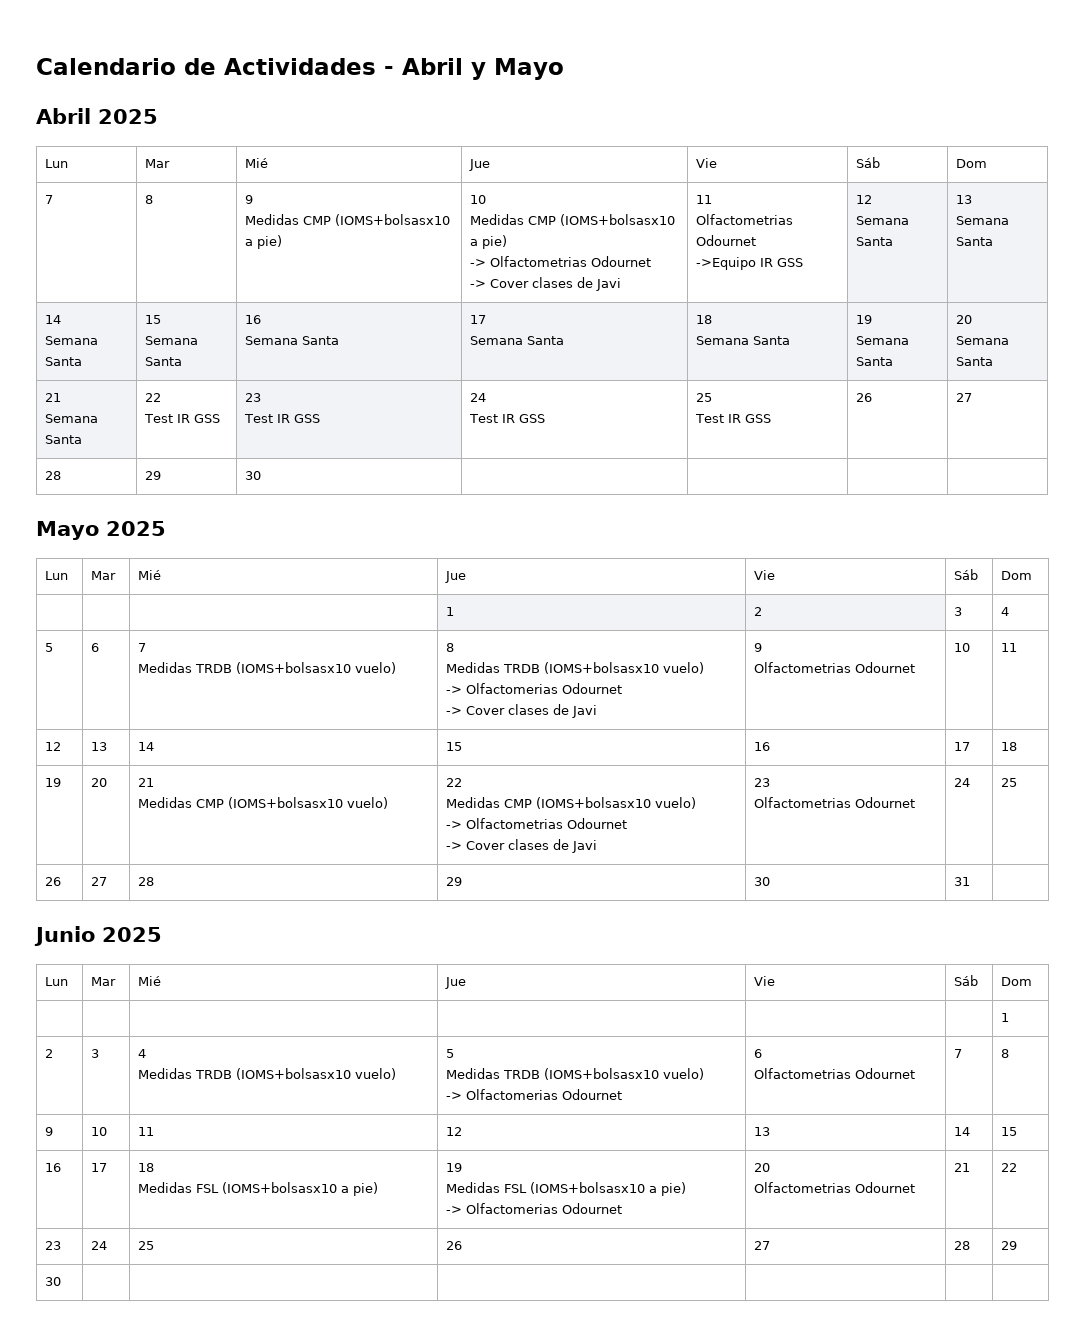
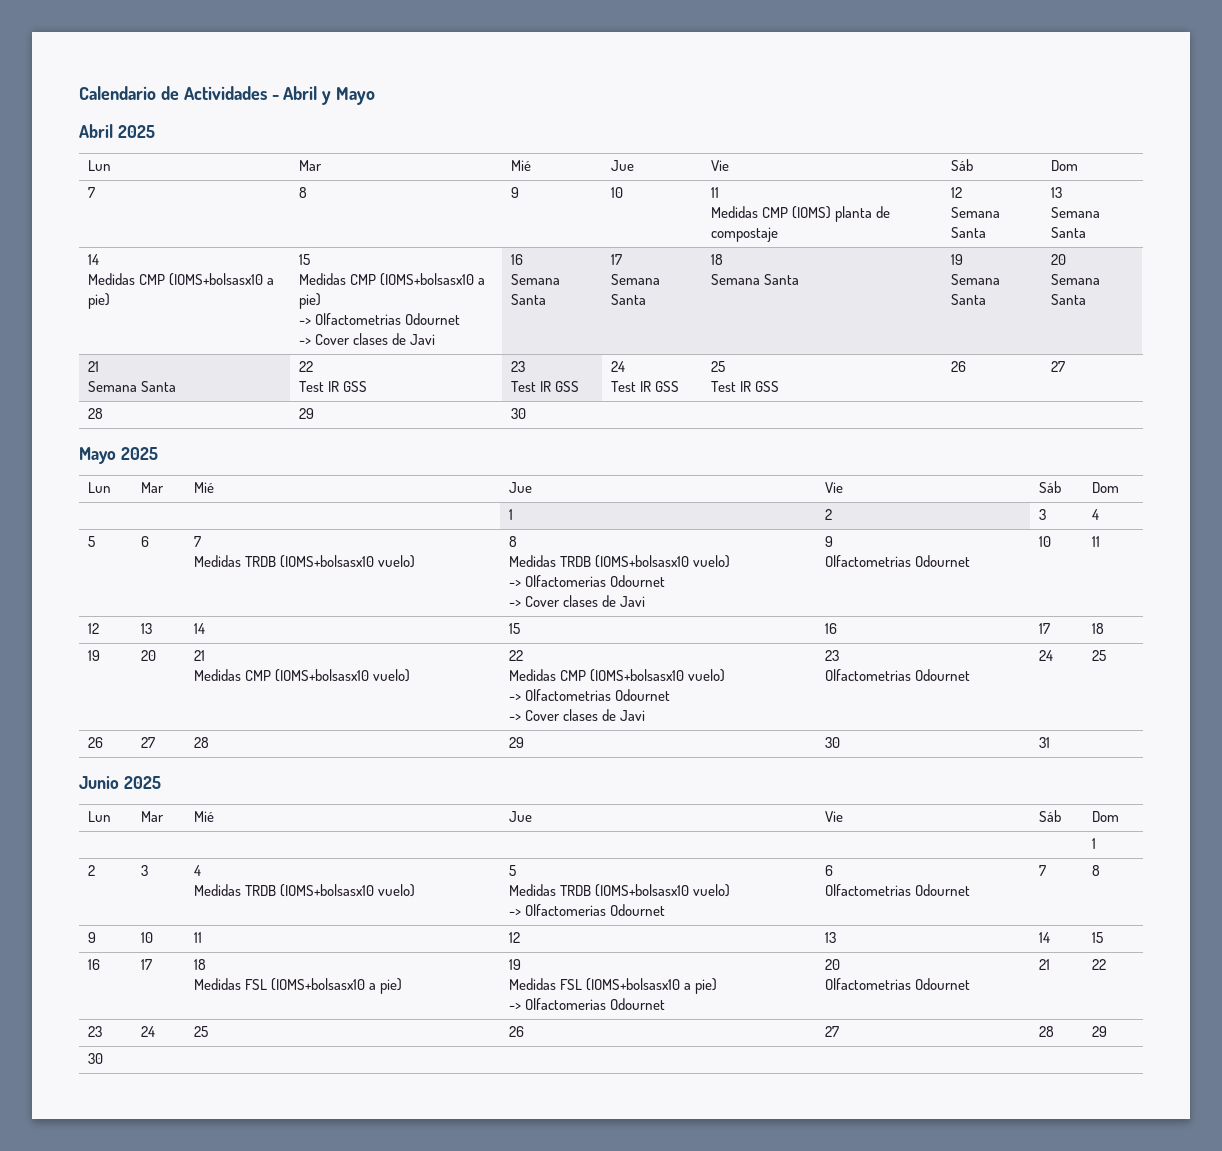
(253, 199) none -> [610,187,623,198] [710,187,719,198] [710,206,890,222] [710,227,778,242] [950,187,962,198] [950,207,1000,218] [950,227,986,238] [1050,187,1062,198] [1050,207,1100,218] [1050,227,1086,238] [87,254,99,265] | 10 | 11 // Medidas CMP (IOMS) planta de compostaje | 12 // Semana Santa | 13 // Semana Santa // 14
[469,195,486,204] 10 -> [298,254,310,265] 15
[695,195,712,204] [695,214,793,225] [695,235,756,246] [695,257,803,270] [855,195,872,204] [855,216,909,225] [855,237,893,246] [955,195,972,204] [955,216,1009,225] [955,237,993,246] [44,315,61,324] [44,336,98,345] [44,357,82,366] [144,315,161,324] [144,336,198,345] [144,357,182,366] | 11 // Olfactometrias Odournet // ->Equipo IR GSS | 12 // Semana Santa | 13 // Semana Santa // 14 // Semana Santa | 15 // Semana Santa -> (435, 339) none

